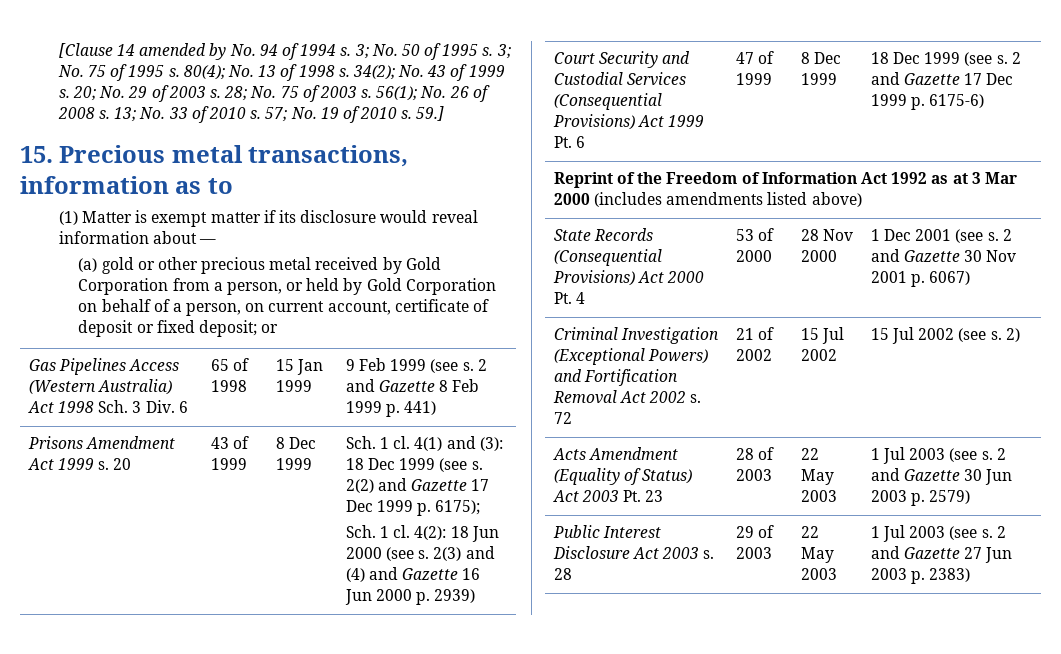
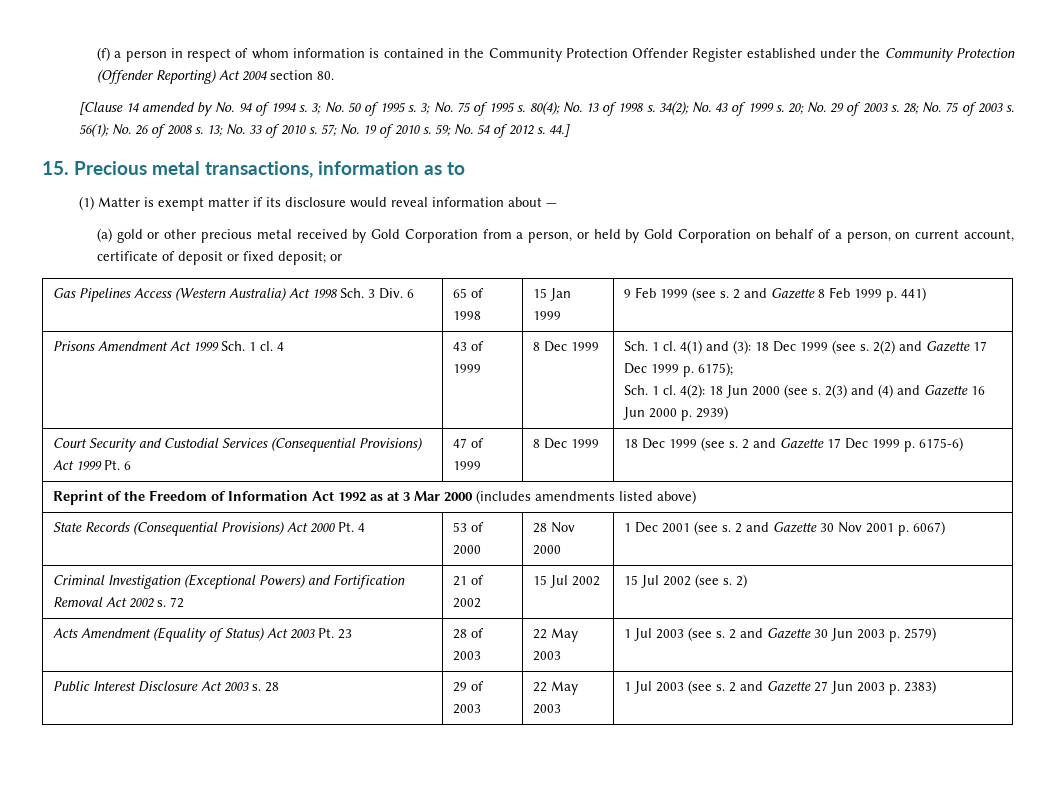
(58, 50) none -> [96,47,1015,62] [96,69,334,84] (f) a person in respect of whom information is contained in the Community Protection Offender Register established under the Community Protection (Offender Reporting) Act 2004 section 80. //
[416,106,445,121] 59.] -> [434,124,570,138] 59; No. 54 of 2012 s. 44.]
[98,458,132,470] s. 20 -> [221,341,285,351] Sch. 1 cl. 4

